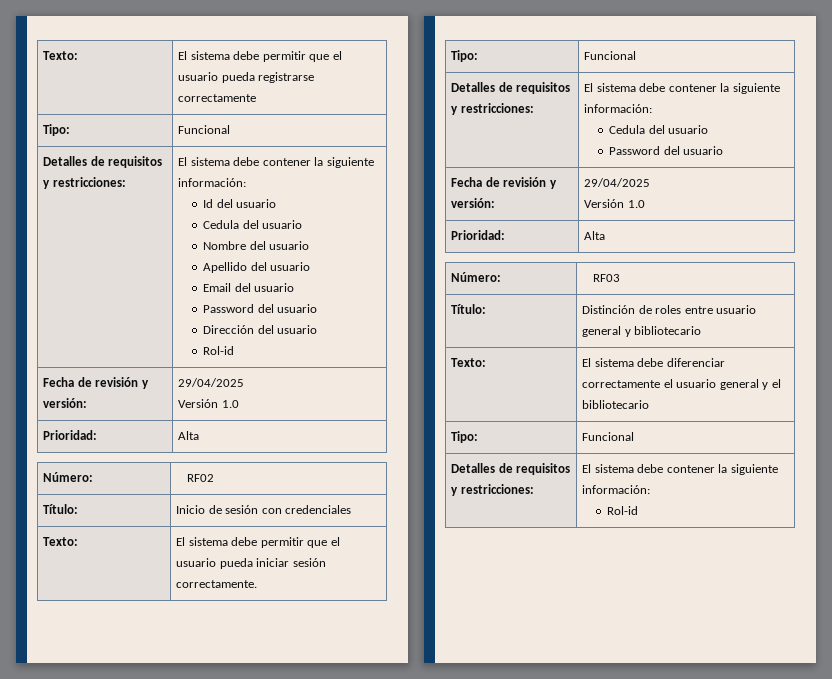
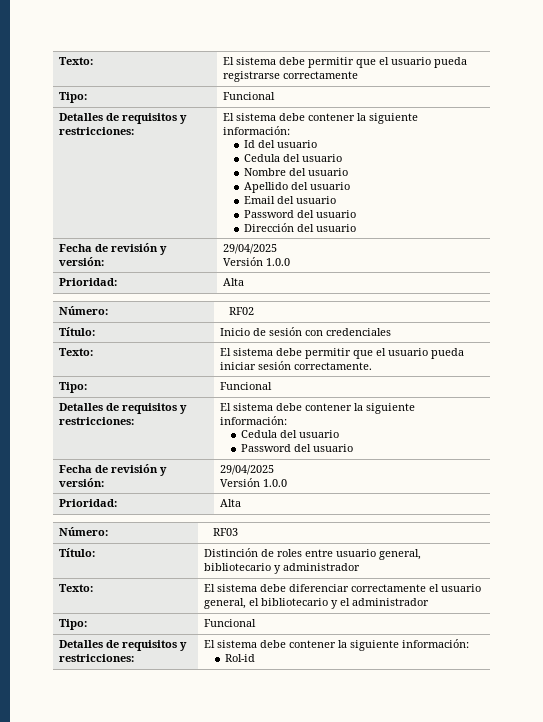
[203,346,235,355] [43,377,149,389] [43,398,88,408] [178,378,245,387] [178,399,239,408] // Rol-id // Fecha de revisión y versión: | 29/04/2025 // Versión 1.0 -> [58,243,167,255] [58,257,104,266] [222,244,277,254] [222,257,290,266] // Fecha de revisión y versión: | 29/04/2025 // Versión 1.0.0
[627,200,645,208] 1.0 -> [262,479,287,487] 1.0.0
[582,326,702,337] general y bibliotecario -> [378,549,421,560] [203,563,360,574] general, bibliotecario y administrador
[719,379,759,390] general -> [203,598,328,609] general, el bibliotecario
[582,400,650,409] bibliotecario -> [351,598,429,606] administrador

